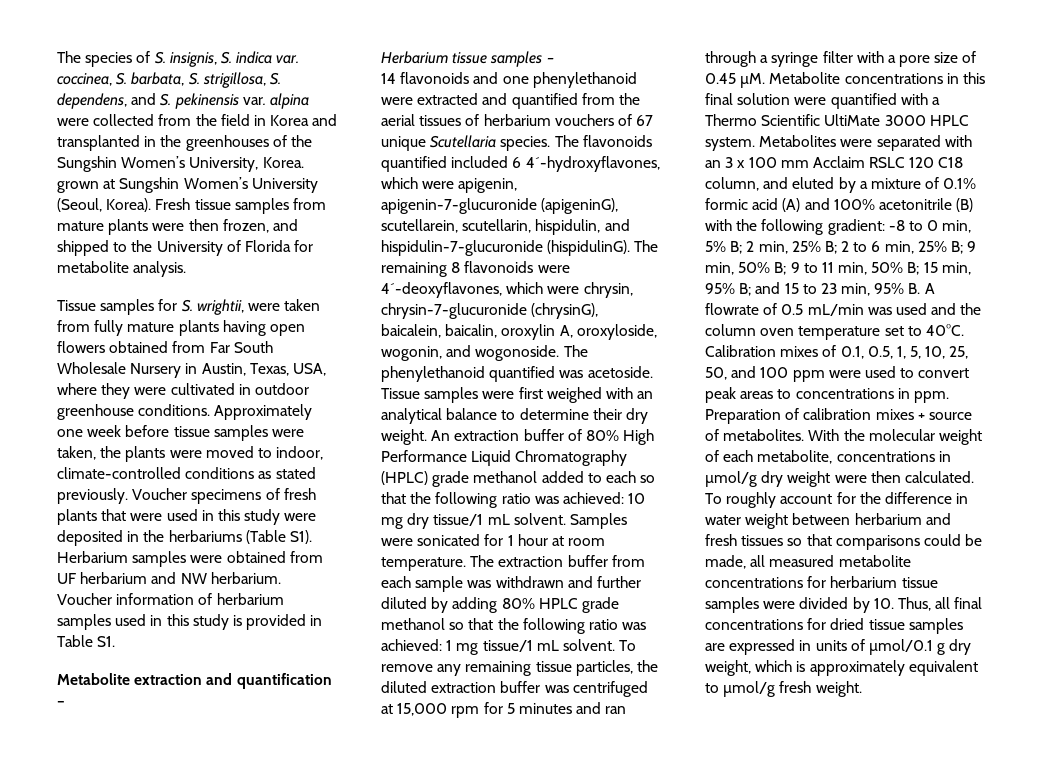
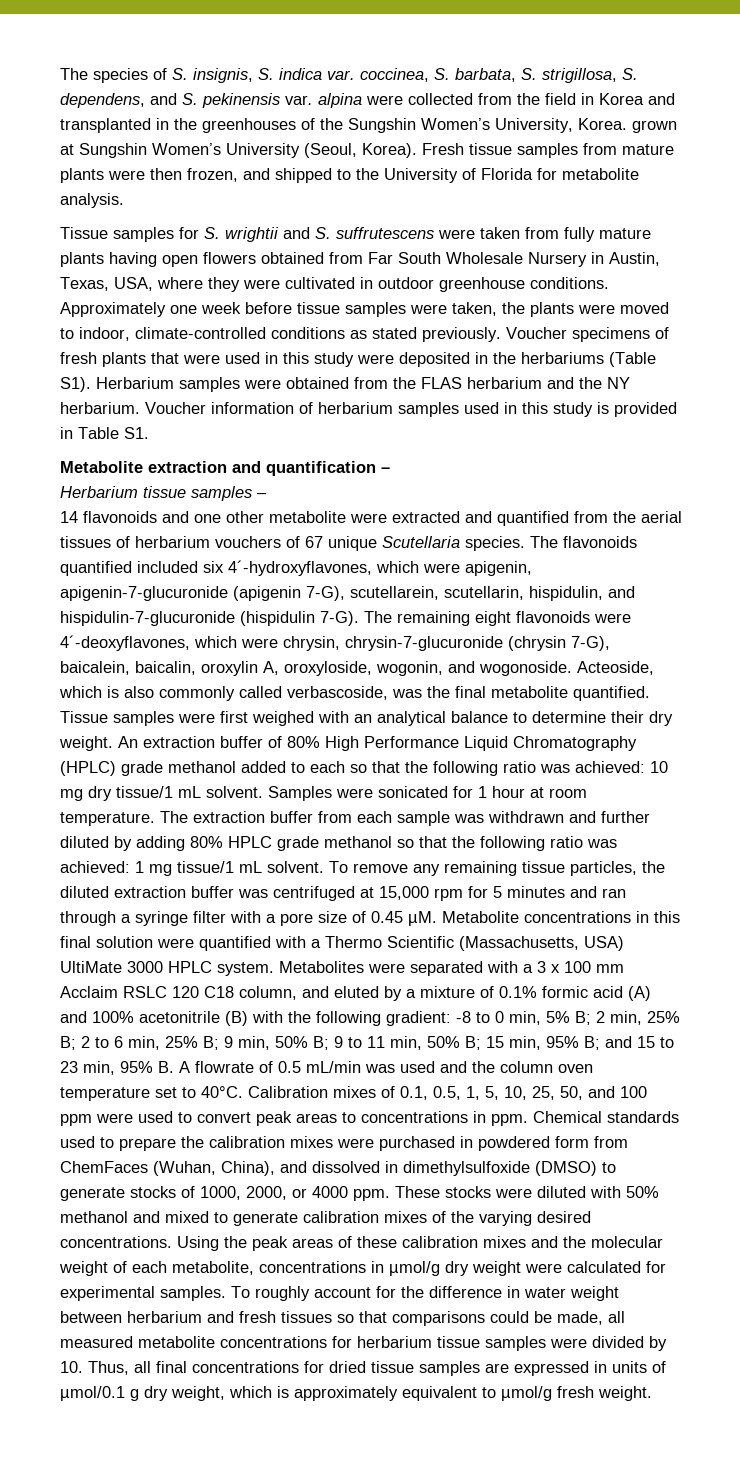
[196,299,244,315] wrightii, -> [225,227,434,242] wrightii and S. suffrutescens
[57,572,207,584] UF herbarium and NW -> [393,377,630,389] the FLAS herbarium and the NY
[532,72,637,88] phenylethanoid -> [226,511,346,523] other metabolite
[512,157,522,168] 6 -> [203,561,224,573] six
[541,198,619,214] (apigeninG), -> [233,586,345,601] (apigenin 7-G),
[547,240,631,256] (hispidulinG). -> [240,611,359,626] (hispidulin 7-G).
[451,262,461,273] 8 -> [475,611,511,626] eight
[531,303,599,319] (chrysinG), -> [508,636,610,651] (chrysin 7-G),
[563,345,588,357] [381,366,653,382] The phenylethanoid quantified was acetoside. -> [577,661,654,675] [59,686,650,701] Acteoside, which is also commonly called verbascoside, was the final metabolite quantified.
(821, 120) none -> [459,936,624,951] (Massachusetts, USA)
[705,160,721,168] an -> [523,964,533,973] a
[705,408,972,424] [705,429,840,441] Preparation of calibration mixes + source of metabolites. With -> [533,1111,679,1123] [60,1136,628,1151] [60,1161,616,1176] [60,1186,659,1201] [60,1211,591,1226] [60,1236,558,1251] Chemical standards used to prepare the calibration mixes were purchased in powdered form from ChemFaces (Wuhan, China), and dissolved in dimethylsulfoxide (DMSO) to generate stocks of 1000, 2000, or 4000 ppm. These stocks were diluted with 50% methanol and mixed to generate calibration mixes of the varying desired concentrations. Using the peak areas of these calibration mixes and
[870,471,974,483] then calculated. -> [567,1261,666,1273] [60,1286,226,1301] calculated for experimental samples.

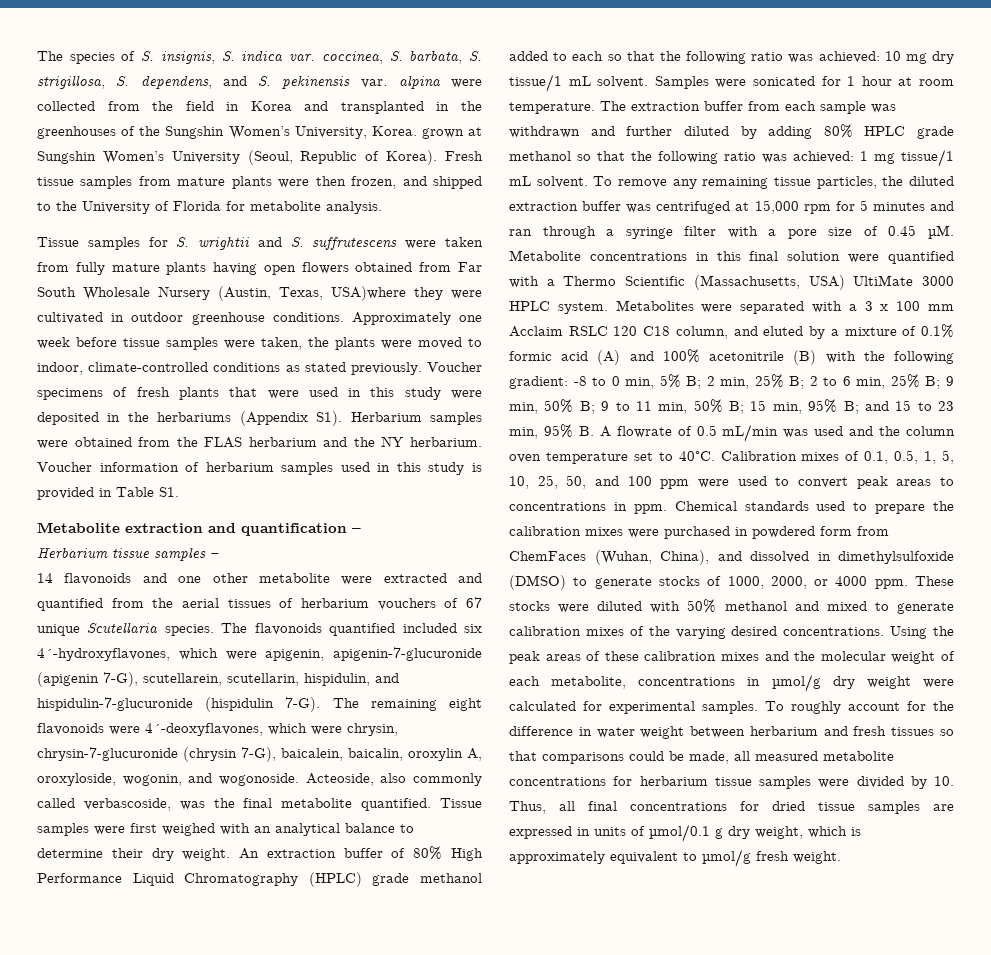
(357, 150) none -> [300,151,380,164] Republic of
[591,252,660,266] [60,277,203,291] in Austin, Texas, USA, where -> [218,286,406,301] (Austin, Texas, USA)where
[609,352,656,367] (Table -> [239,411,308,426] (Appendix
[59,686,119,698] which is -> (374, 779) none

